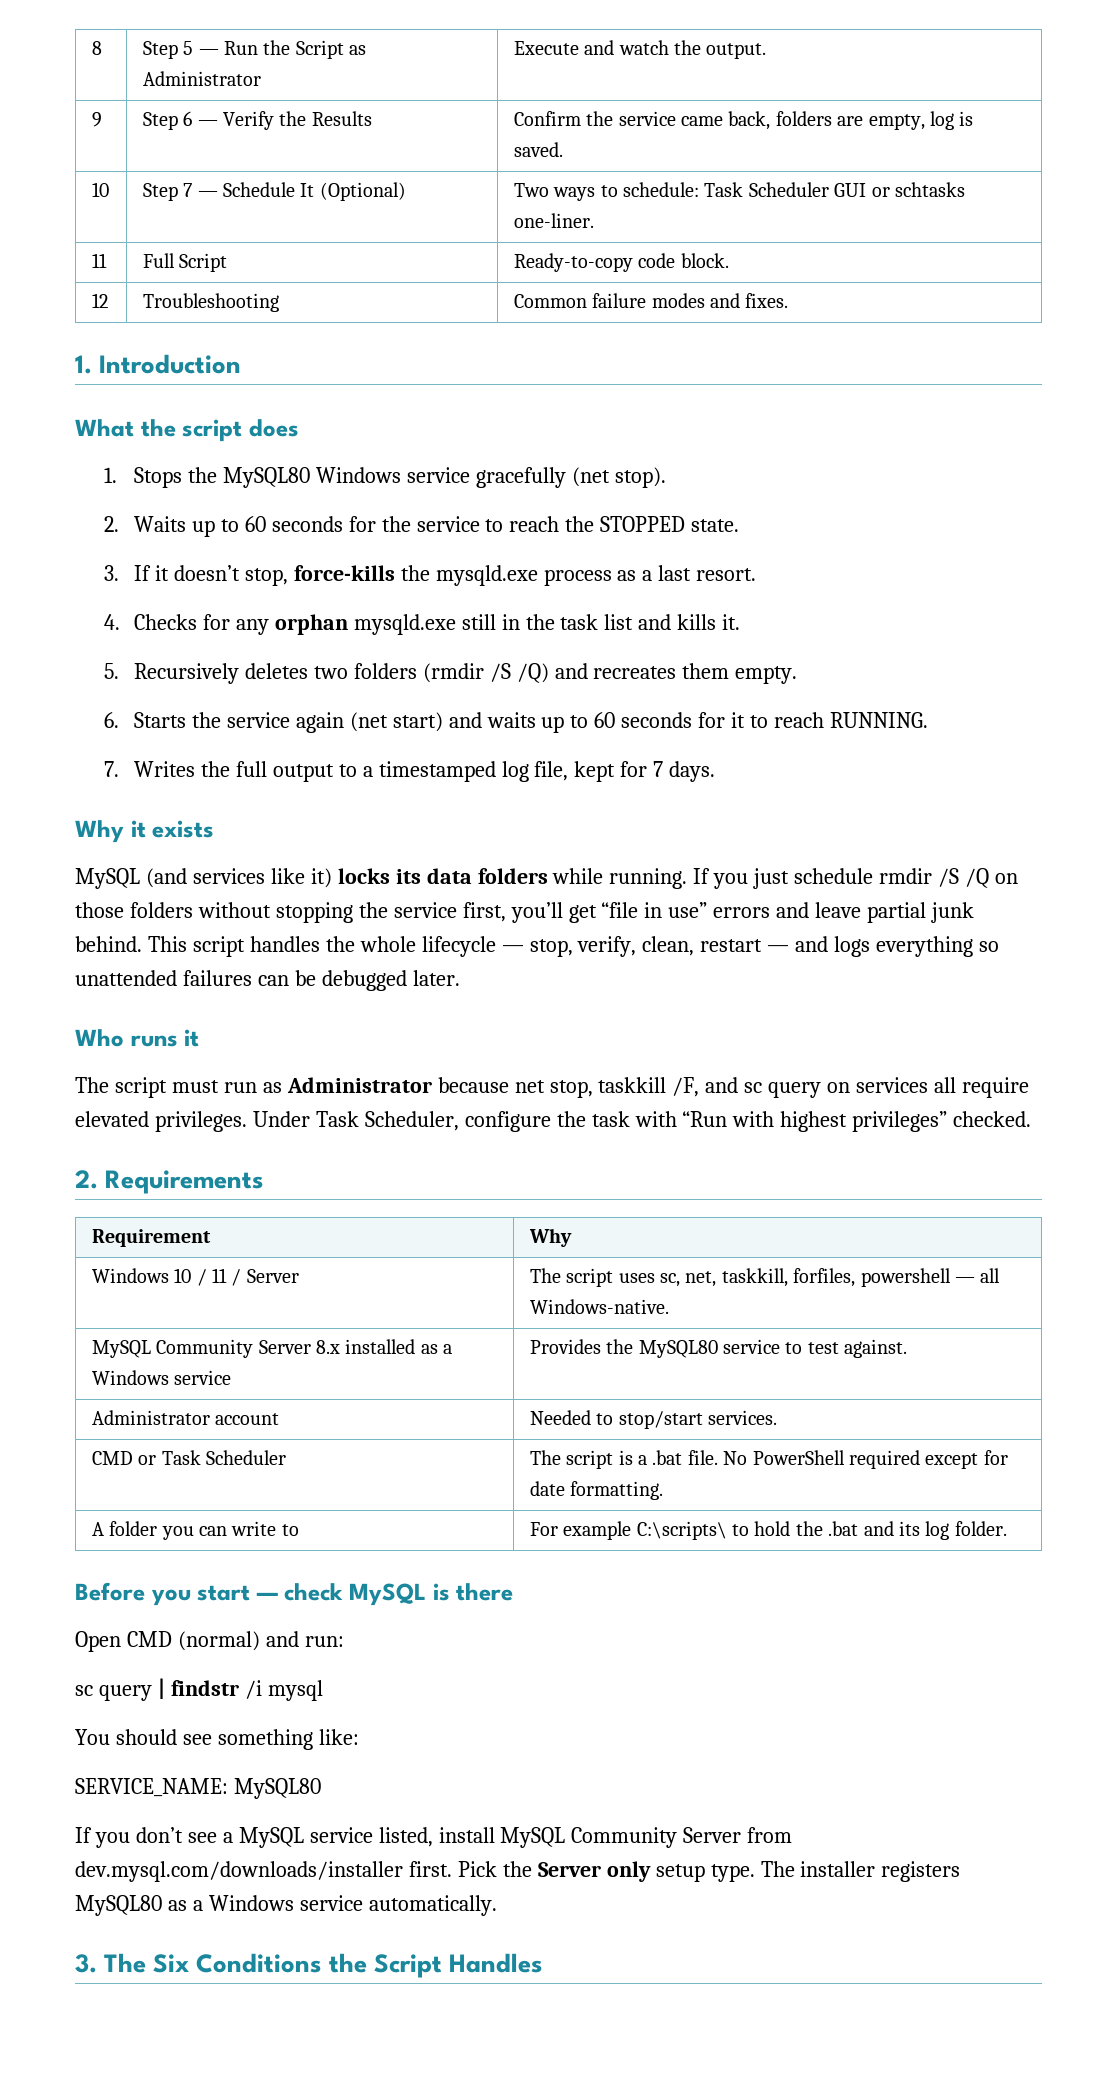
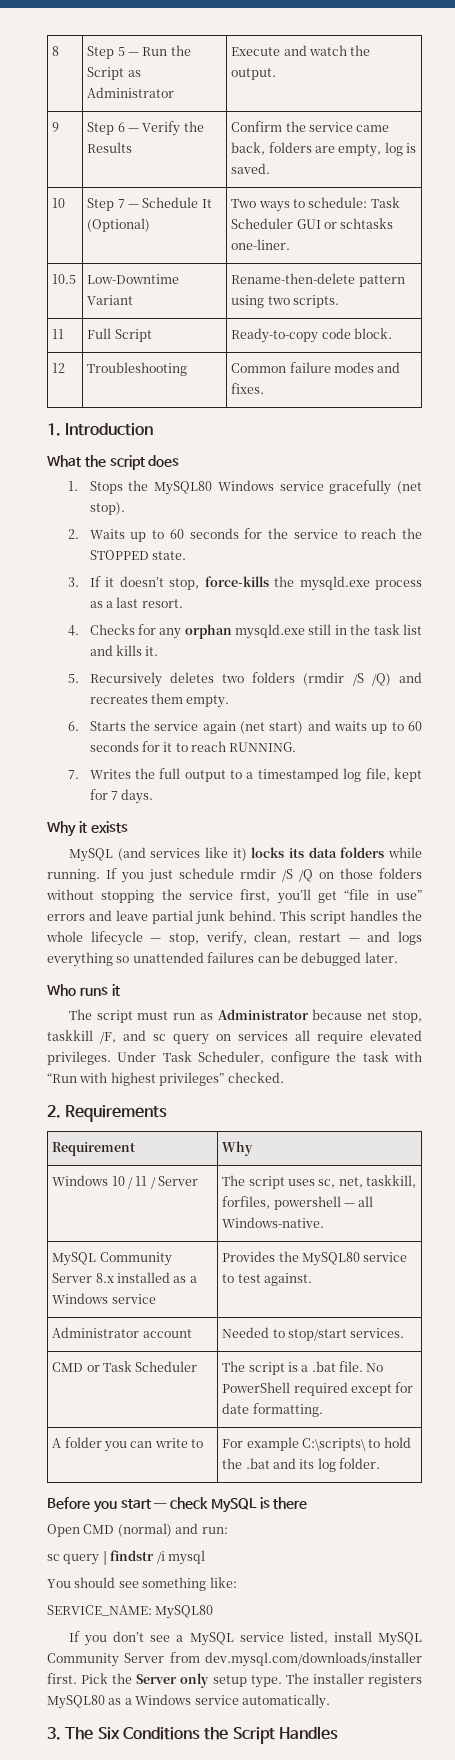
(594, 220) none -> [52,274,77,284] [87,274,180,284] [87,295,134,305] [231,273,405,287] [231,295,339,308] // 10.5 | Low-Downtime Variant | Rename-then-delete pattern using two scripts.

